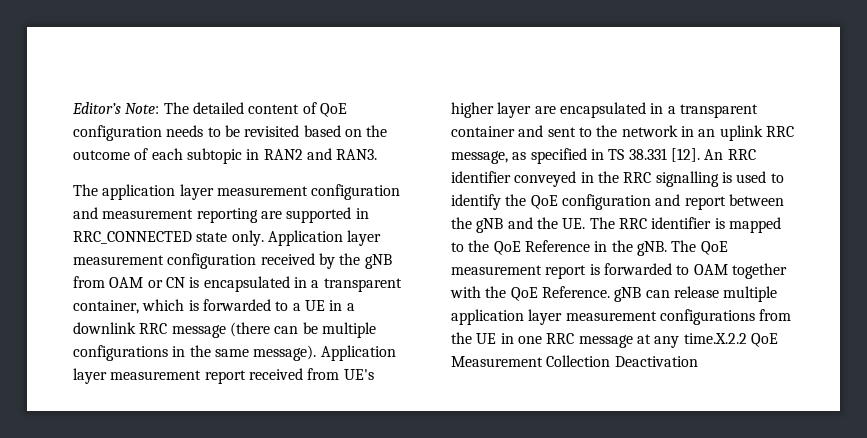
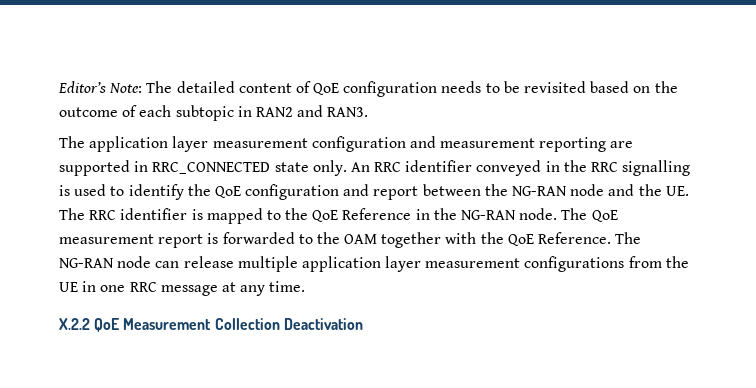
[267,230,382,246] [73,253,392,269] [73,276,402,292] [73,299,355,314] [73,322,376,338] [73,345,396,361] [73,368,374,384] [451,102,758,118] [451,125,794,141] [451,148,700,164] Application layer measurement configuration received by the gNB from OAM or CN is encapsulated in a transparent container, which is forwarded to a UE in a downlink RRC message (there can be multiple configurations in the same message). Application layer measurement report received from UE's higher layer are encapsulated in a transparent container and sent to the network in an uplink RRC message, as specified in TS 38.331 [12]. -> (347, 168) none
[476,218,504,233] gNB -> [512,184,605,196] NG-RAN node
[636,241,667,256] gNB. -> [461,208,558,220] NG-RAN node.
(690, 270) none -> [316,232,340,244] the
[614,287,642,302] gNB -> [615,232,642,244] [59,256,152,268] The NG-RAN node
[683,333,747,344] time.X.2.2 -> [269,281,306,292] [59,318,90,330] time. // X.2.2

